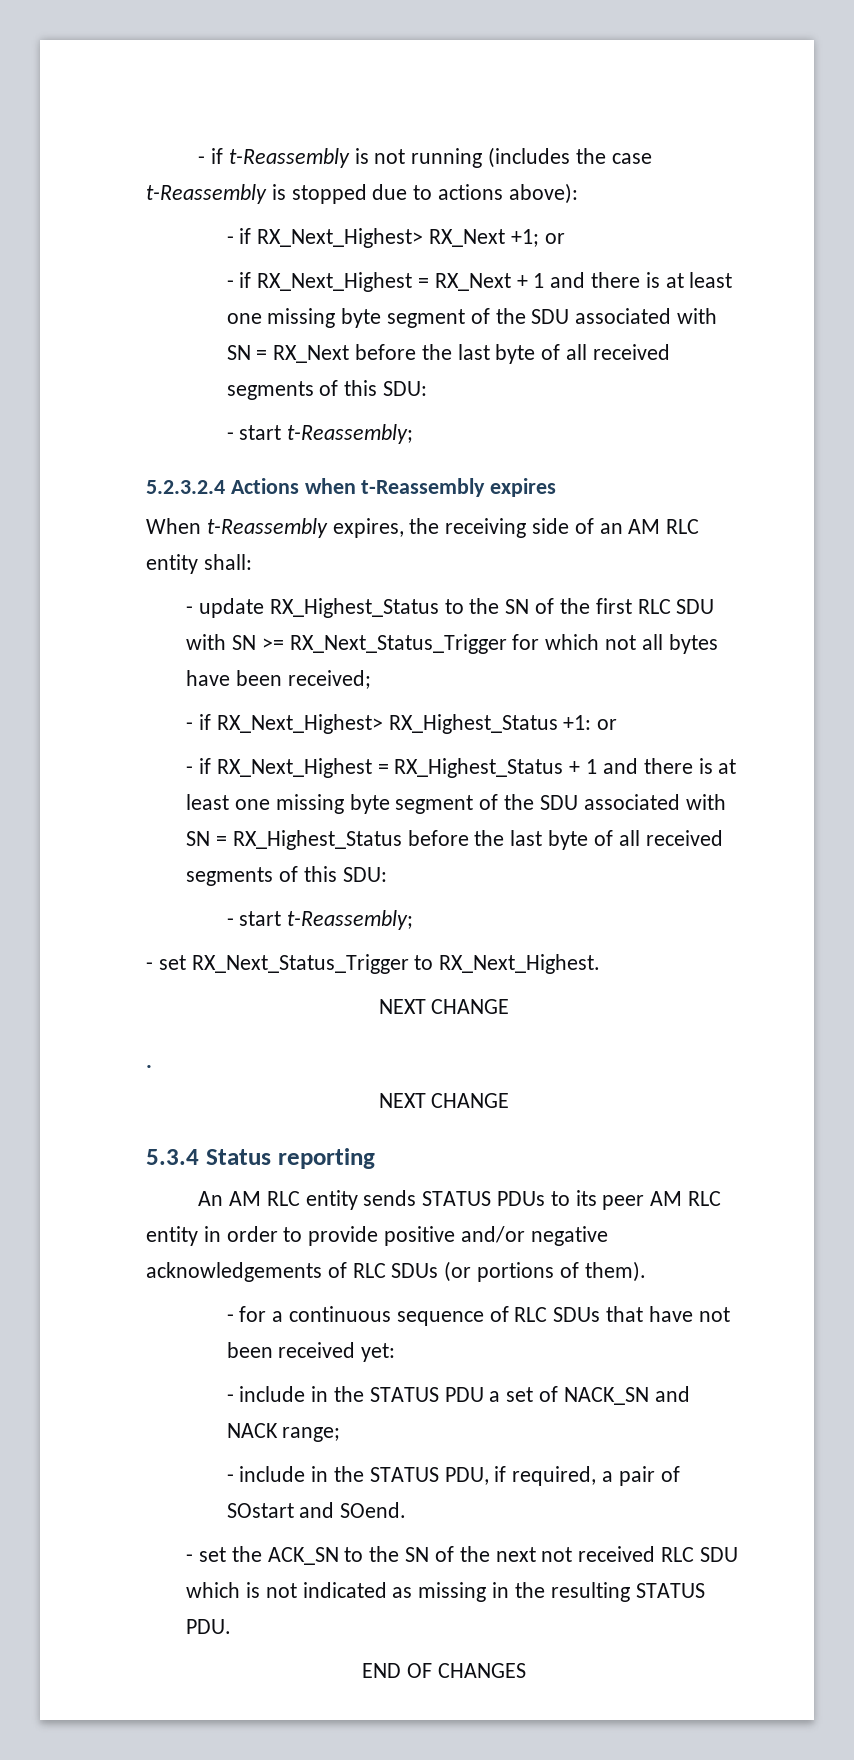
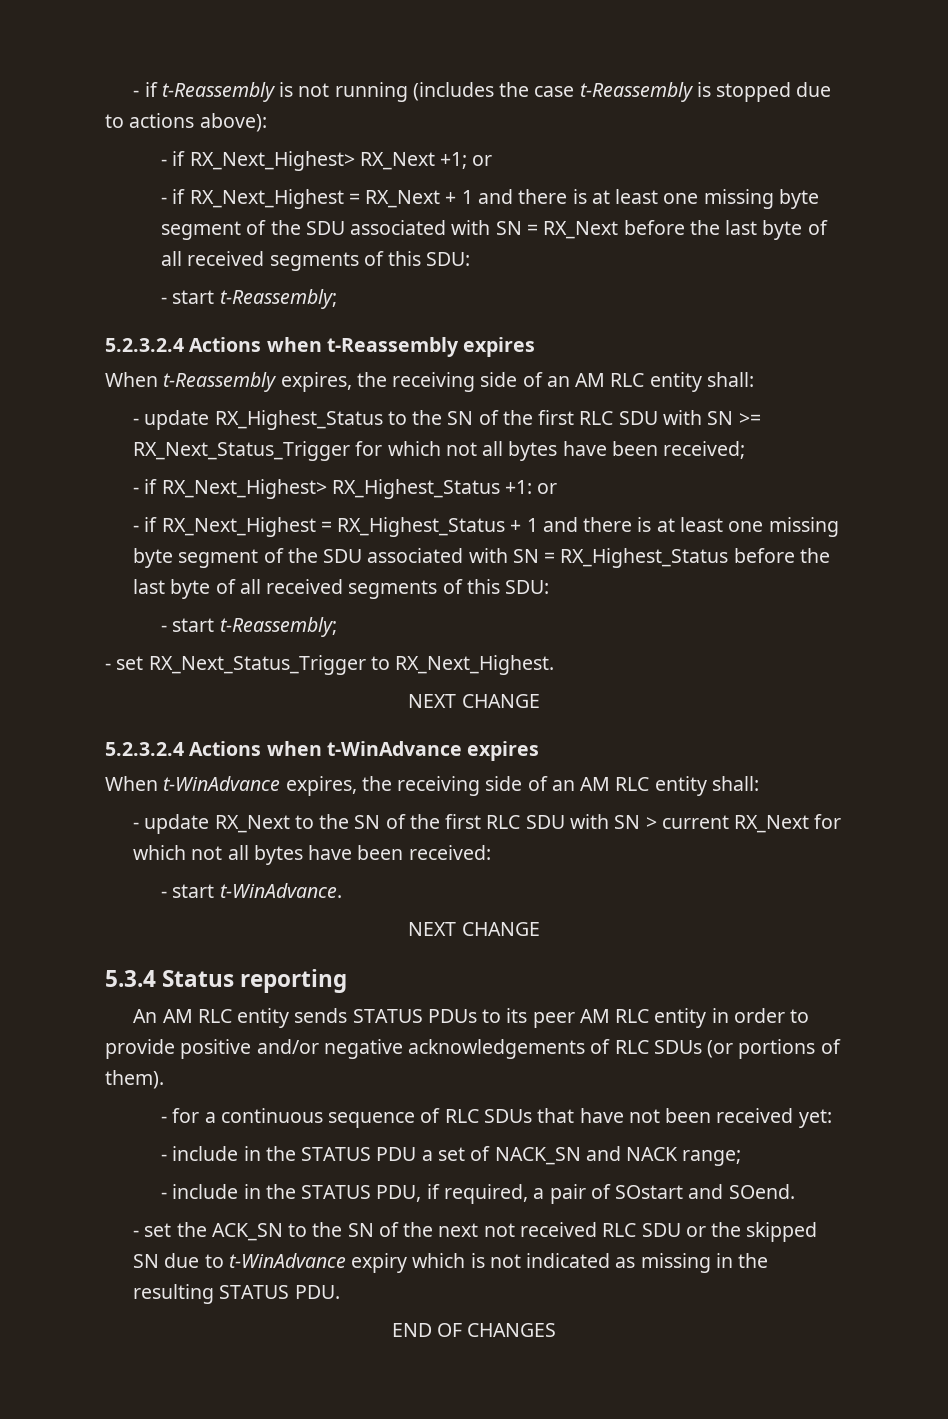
[146,1065,152,1068] . -> [105,741,540,761] [105,776,759,796] [133,814,842,834] [133,845,491,865] [161,883,342,898] 5.2.3.2.4 Actions when t-WinAdvance expires // When t-WinAdvance expires, the receiving side of an AM RLC entity shall: // - update RX_Next to the SN of the first RLC SDU with SN > current RX_Next for which not all bytes have been received: // - start t-WinAdvance.
(738, 1554) none -> [685,1222,818,1242] [133,1253,408,1273] or the skipped SN due to t-WinAdvance expiry

